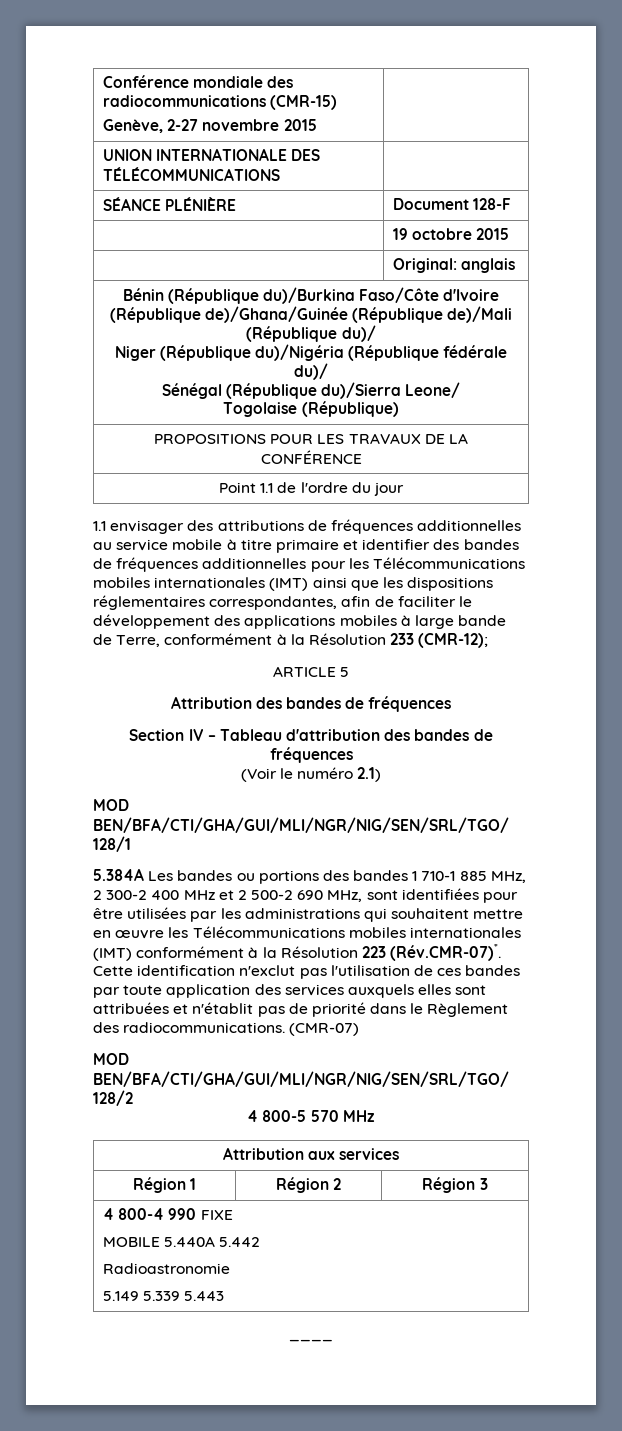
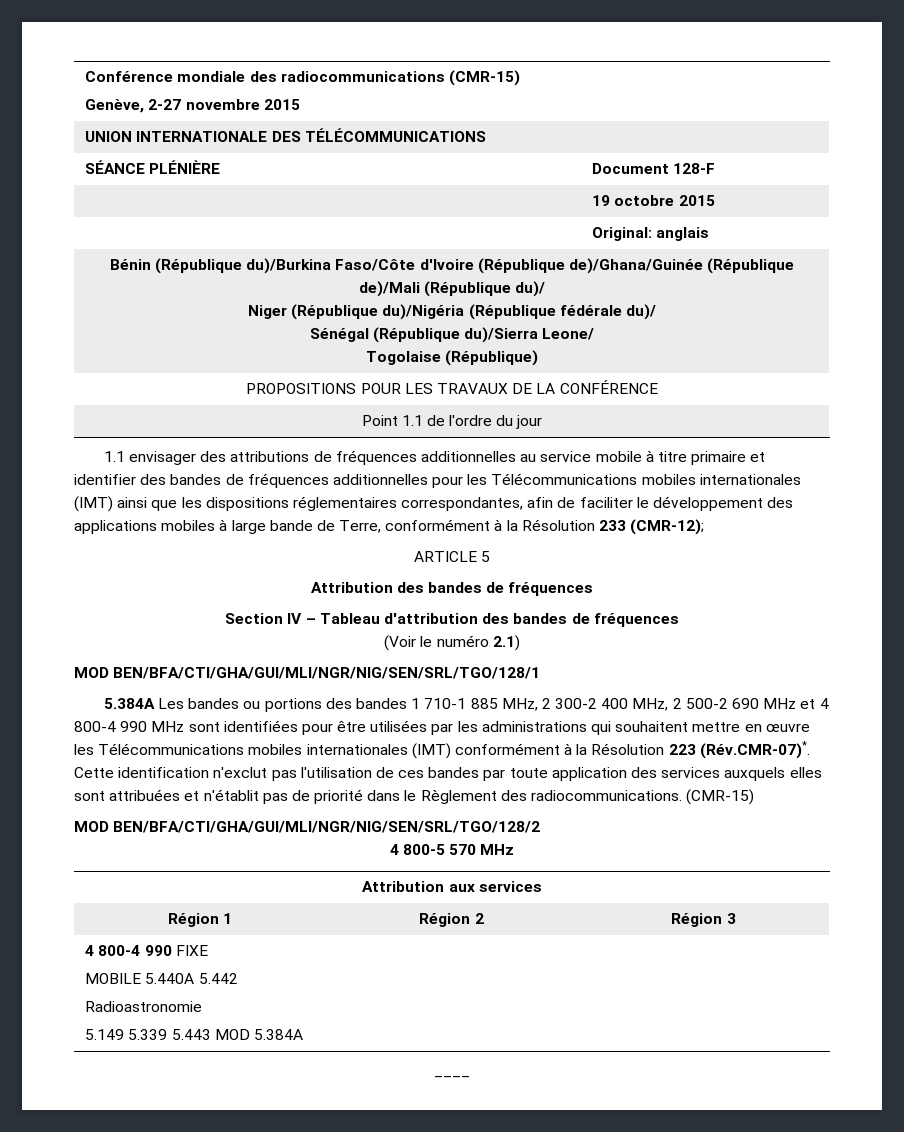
[183,890,234,900] MHz et -> [632,698,669,711] MHz,
[327,890,363,902] MHz, -> [763,698,829,709] [74,721,185,732] MHz et 4 800-4 990 MHz
[289,1023,360,1036] (CMR-07) -> [686,789,755,805] (CMR-15)
(225, 1296) none -> [214,1029,304,1040] MOD 5.384A

